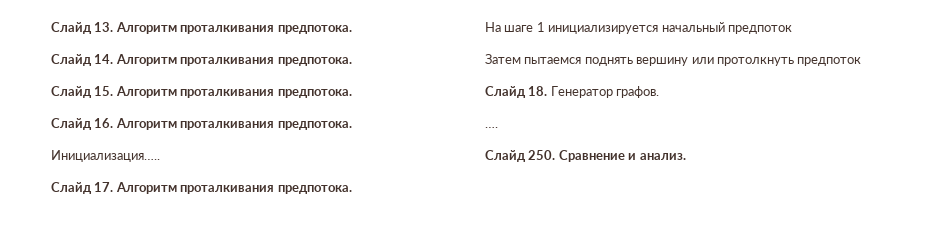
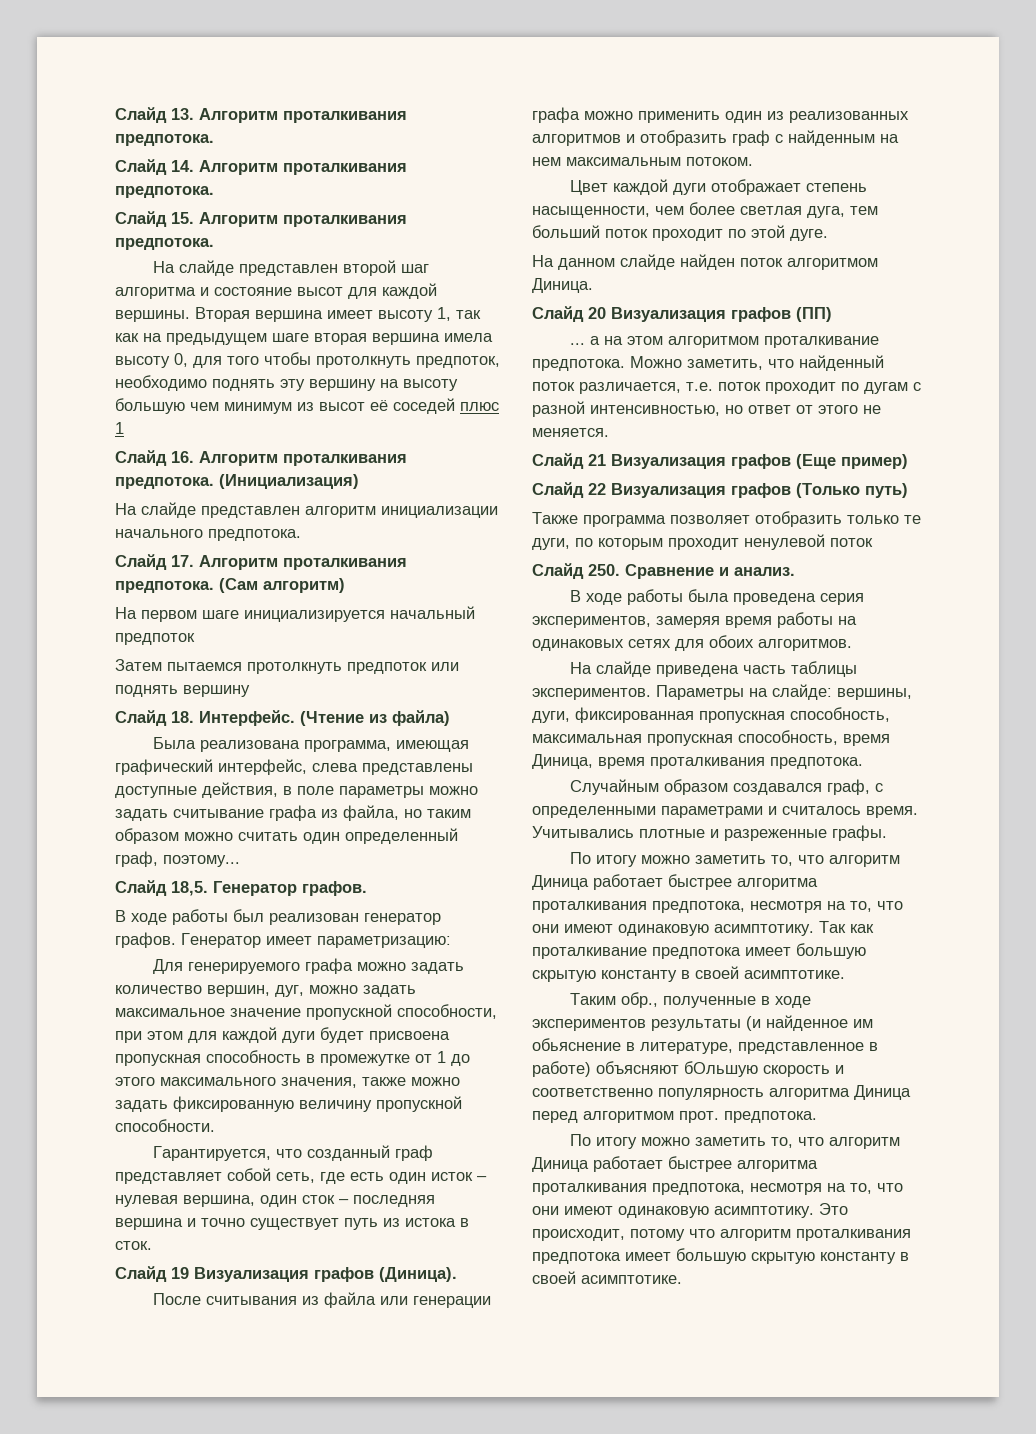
(352, 93) none -> [153,260,430,276] [115,283,437,299] [115,307,481,322] [115,333,493,345] [115,352,500,368] [115,375,458,391] [115,398,499,414] [115,422,124,434] // На слайде представлен второй шаг алгоритма и состояние высот для каждой вершины. Вторая вершина имеет высоту 1, так как на предыдущем шаге вторая вершина имела высоту 0, для того чтобы протолкнуть предпоток, необходимо поднять эту вершину на высоту большую чем минимум из высот её соседей плюс 1
[51,150,160,162] // Инициализация….. -> [219,474,359,489] [115,502,498,518] [115,529,301,541] (Инициализация) // На слайде представлен алгоритм инициализации начального предпотока.
[485,22,545,32] // На шаге 1 -> [219,578,345,593] [115,607,239,622] (Сам алгоритм) // На первом шаге
(582, 60) none -> [247,662,459,674] протолкнуть предпоток или
[691,57,862,66] или протолкнуть предпоток -> (250, 691) none
[550,86,660,98] [485,127,498,128] Генератор графов. // …. -> [199,710,450,726] [153,737,470,752] [115,759,473,775] [115,782,478,798] [115,805,471,821] [115,828,458,844] [115,851,240,867] [115,880,367,896] [115,909,441,925] [115,932,451,948] [153,958,465,974] [115,985,416,997] [115,1004,497,1020] [115,1027,450,1043] [115,1050,470,1066] [115,1077,460,1088] [115,1096,462,1112] [115,1119,215,1132] [153,1145,434,1161] [115,1168,487,1184] [115,1195,435,1207] [115,1218,469,1230] [115,1241,152,1250] [115,1266,457,1282] [153,1292,492,1308] [532,107,909,123] [532,130,899,146] [532,157,753,166] [570,179,868,195] [532,202,878,218] [532,225,828,241] [532,254,878,270] [532,278,593,293] [532,306,832,322] [570,336,880,348] [532,355,884,371] [532,382,921,394] [532,401,881,417] [532,428,609,437] [532,453,908,469] [532,482,908,498] [532,511,921,527] [532,534,873,550] Интерфейс. (Чтение из файла) // Была реализована программа, имеющая графический интерфейс, слева представлены доступные действия, в поле параметры можно задать считывание графа из файла, но таким образом можно считать один определенный граф, поэтому... // Слайд 18,5. Генератор графов. // В ходе работы был реализован генератор графов. Генератор имеет параметризацию: // Для генерируемого графа можно задать количество вершин, дуг, можно задать максимальное значение пропускной способности, при этом для каждой дуги будет присвоена пропускная способность в промежутке от 1 до этого максимального значения, также можно задать фиксированную величину пропускной способности. // Гарантируется, что созданный граф представляет собой сеть, где есть один исток – нулевая вершина, один сток – последняя вершина и точно существует путь из истока в сток. // Слайд 19 Визуализация графов (Диница). // После считывания из файла или генерации графа можно применить один из реализованных алгоритмов и отобразить граф с найденным на нем максимальным потоком. // Цвет каждой дуги отображает степень насыщенности, чем более светлая дуга, тем больший поток проходит по этой дуге. // На данном слайде найден поток алгоритмом Диница. // Слайд 20 Визуализация графов (ПП) // ... а на этом алгоритмом проталкивание предпотока. Можно заметить, что найденный поток различается, т.е. поток проходит по дугам с разной интенсивностью, но ответ от этого не меняется. // Слайд 21 Визуализация графов (Еще пример) // Слайд 22 Визуализация графов (Только путь) // Также программа позволяет отобразить только те дуги, по которым проходит ненулевой поток
(686, 156) none -> [570,589,865,605] [532,612,857,628] [532,635,852,651] [570,661,858,677] [532,684,912,700] [532,707,890,723] [532,730,890,746] [532,754,863,769] [570,779,884,795] [532,806,918,818] [532,825,887,841] [570,852,901,867] [532,874,818,890] [532,901,903,913] [532,921,874,936] [532,943,866,959] [532,966,845,982] [570,992,812,1008] [532,1015,873,1031] [532,1038,878,1054] [532,1061,844,1077] [532,1085,911,1100] [532,1111,817,1123] [570,1134,901,1149] [532,1156,818,1172] [532,1183,903,1195] [532,1203,848,1218] [532,1229,911,1241] [532,1248,909,1264] [532,1271,682,1284] // В ходе работы была проведена серия экспериментов, замеряя время работы на одинаковых сетях для обоих алгоритмов. // На слайде приведена часть таблицы экспериментов. Параметры на слайде: вершины, дуги, фиксированная пропускная способность, максимальная пропускная способность, время Диница, время проталкивания предпотока. // Случайным образом создавался граф, с определенными параметрами и считалось время. Учитывались плотные и разреженные графы. // По итогу можно заметить то, что алгоритм Диница работает быстрее алгоритма проталкивания предпотока, несмотря на то, что они имеют одинаковую асимптотику. Так как проталкивание предпотока имеет большую скрытую константу в своей асимптотике. // Таким обр., полученные в ходе экспериментов результаты (и найденное им обьяснение в литературе, представленное в работе) объясняют бОльшую скорость и соответственно популярность алгоритма Диница перед алгоритмом прот. предпотока. // По итогу можно заметить то, что алгоритм Диница работает быстрее алгоритма проталкивания предпотока, несмотря на то, что они имеют одинаковую асимптотику. Это происходит, потому что алгоритм проталкивания предпотока имеет большую скрытую константу в своей асимптотике.

